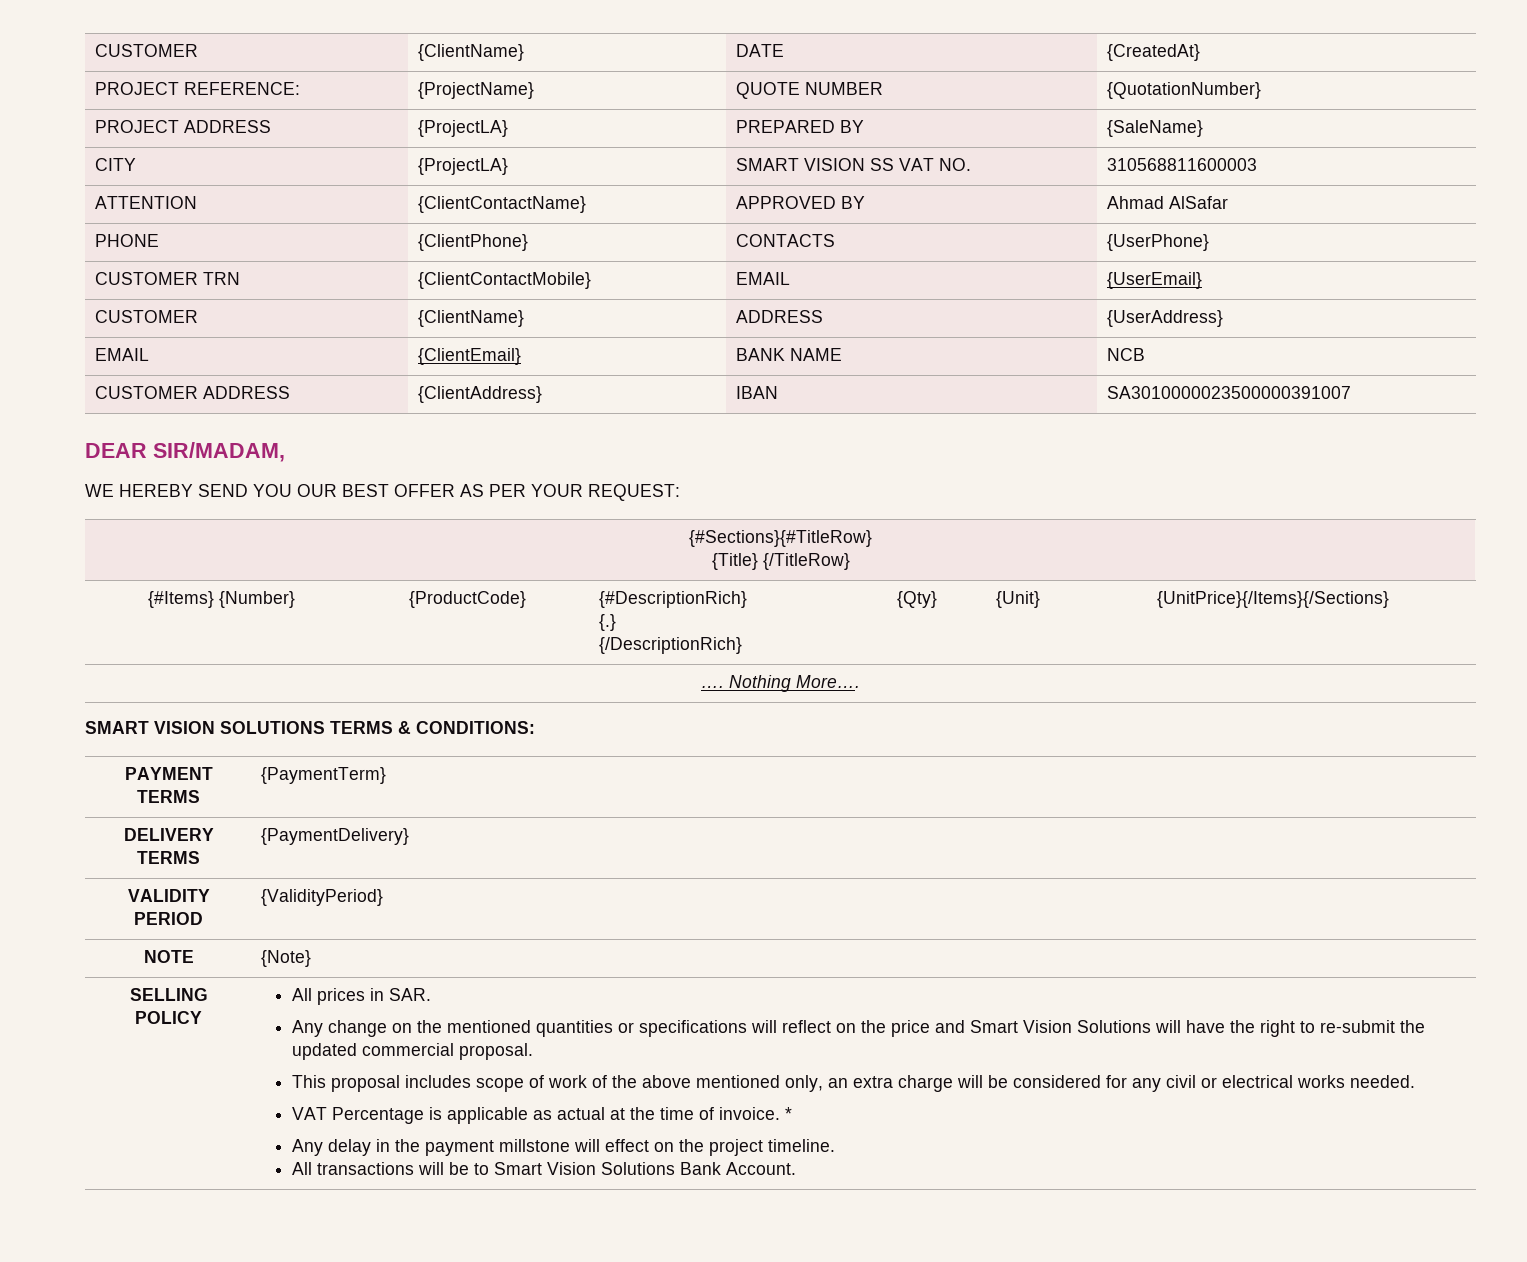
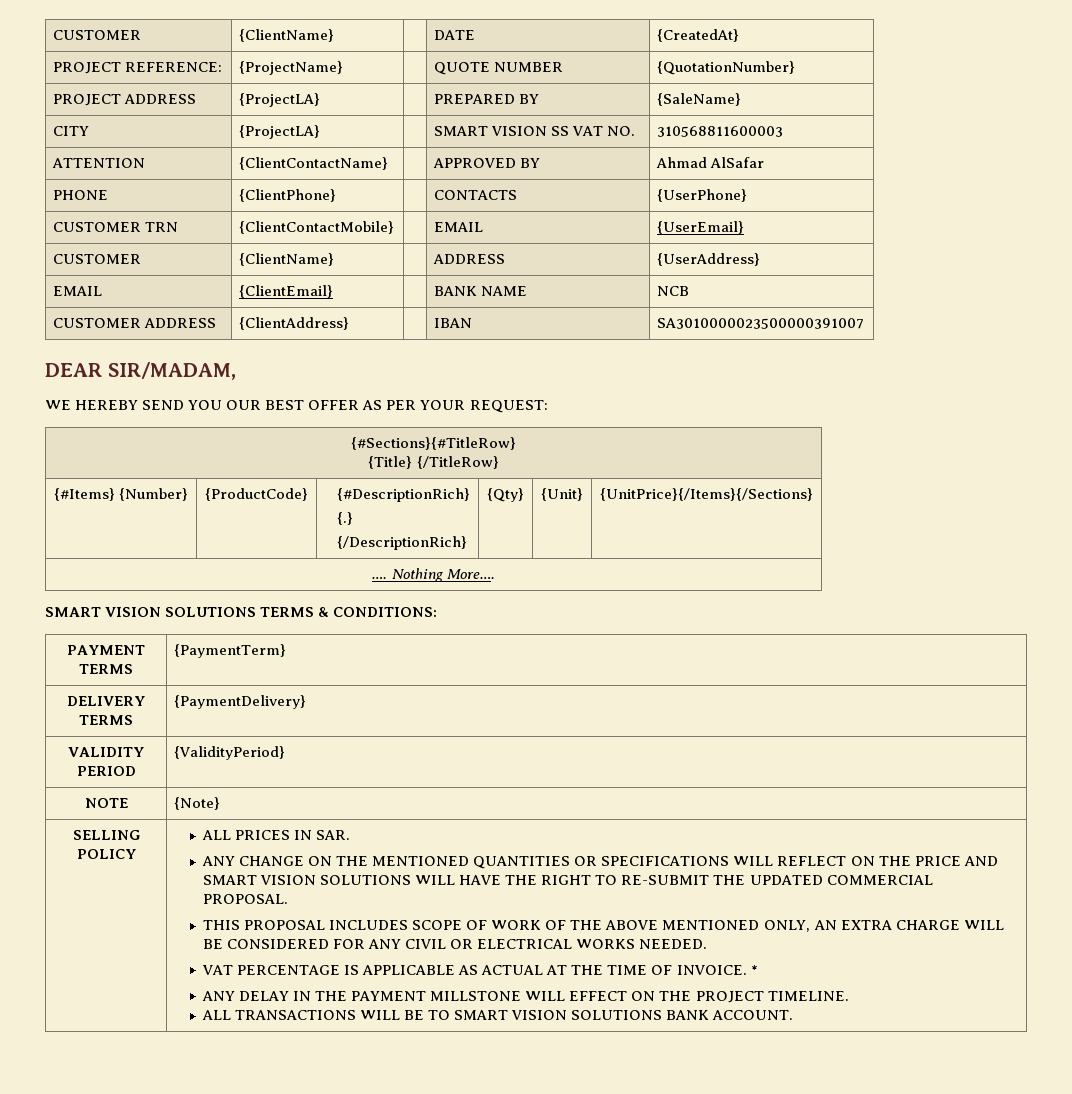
[292,988,432,1005] [292,1020,1426,1037] [292,1043,534,1060] [292,1075,1416,1092] [292,1107,793,1124] [292,1139,836,1156] [292,1162,797,1175] All prices in SAR. // Any change on the mentioned quantities or specifications will reflect on the price and Smart Vision Solutions will have the right to re-submit the updated commercial proposal. // This proposal includes scope of work of the above mentioned only, an extra charge will be considered for any civil or electrical works needed. // VAT Percentage is applicable as actual at the time of invoice. * // Any delay in the payment millstone will effect on the project timeline. // All transactions will be to Smart Vision Solutions Bank Account. -> [202,830,351,840] [202,856,998,869] [203,875,933,885] [203,894,289,904] [203,920,1004,932] [203,939,708,949] [202,965,758,975] [202,991,849,1003] [202,1010,794,1020] ALL PRICES IN SAR. // ANY CHANGE ON THE MENTIONED QUANTITIES OR SPECIFICATIONS WILL REFLECT ON THE PRICE AND SMART VISION SOLUTIONS WILL HAVE THE RIGHT TO RE-SUBMIT THE UPDATED COMMERCIAL PROPOSAL. // THIS PROPOSAL INCLUDES SCOPE OF WORK OF THE ABOVE MENTIONED ONLY, AN EXTRA CHARGE WILL BE CONSIDERED FOR ANY CIVIL OR ELECTRICAL WORKS NEEDED. // VAT PERCENTAGE IS APPLICABLE AS ACTUAL AT THE TIME OF INVOICE. * // ANY DELAY IN THE PAYMENT MILLSTONE WILL EFFECT ON THE PROJECT TIMELINE. // ALL TRANSACTIONS WILL BE TO SMART VISION SOLUTIONS BANK ACCOUNT.

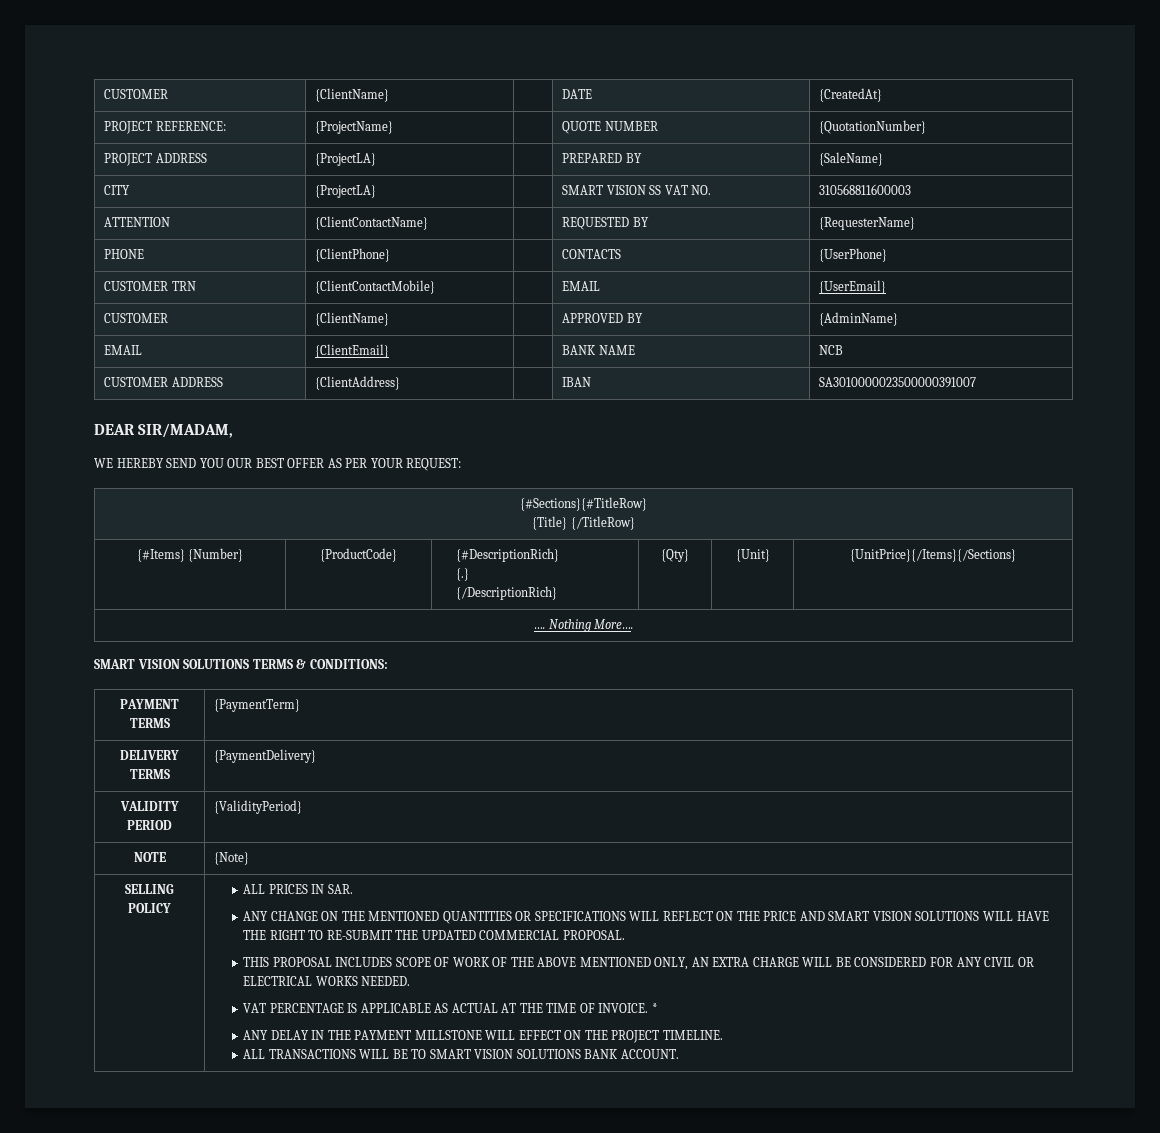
[432,158,540,168] [655,157,764,168] APPROVED BY | Ahmad AlSafar -> [562,217,649,230] [819,217,916,230] REQUESTED BY | {RequesterName}
[432,254,505,264] [656,253,760,266] ADDRESS | {UserAddress} -> [562,313,643,323] [819,312,899,326] APPROVED BY | {AdminName}

